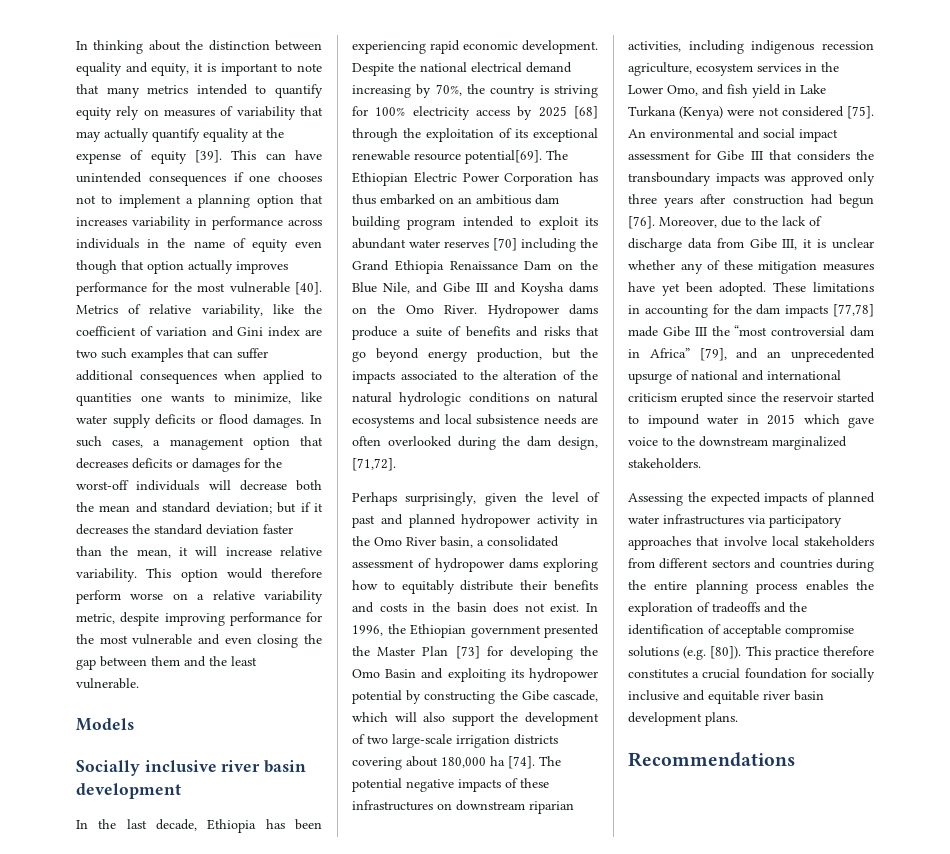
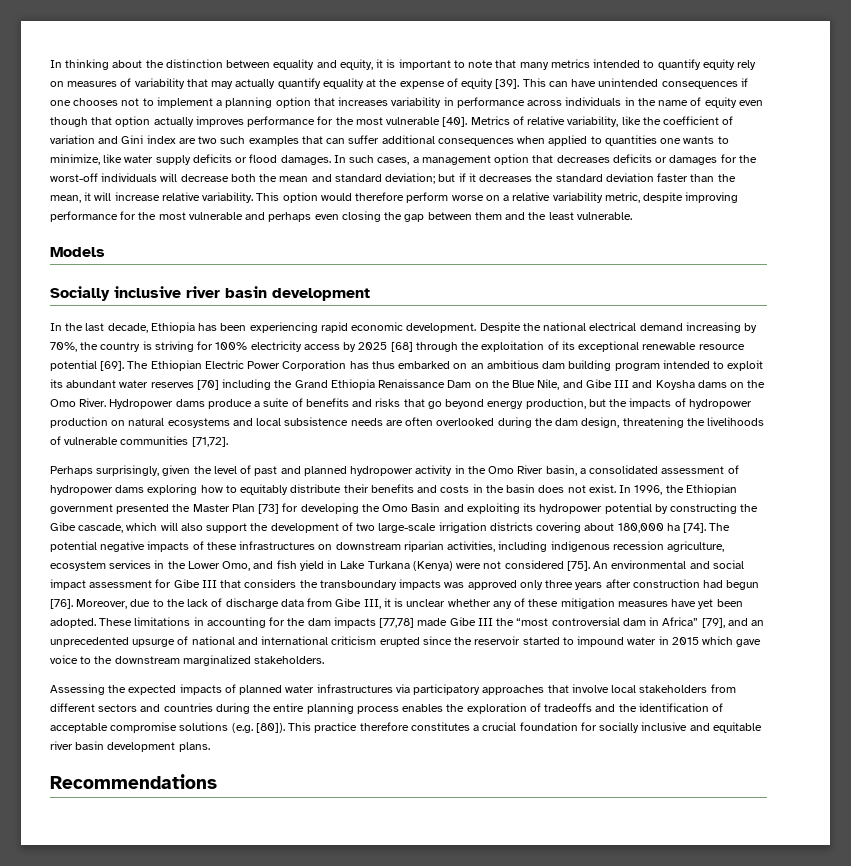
(220, 639) none -> [268,212,312,222] perhaps
[465,150,542,164] potential[69]. -> [50,360,125,371] potential [69].
[400,370,598,381] [352,392,529,406] associated to the alteration of the natural hydrologic conditions -> [674,398,752,409] [50,417,108,428] of hydropower production
(598, 443) none -> [622,417,765,428] [50,436,189,445] threatening the livelihoods of vulnerable communities

